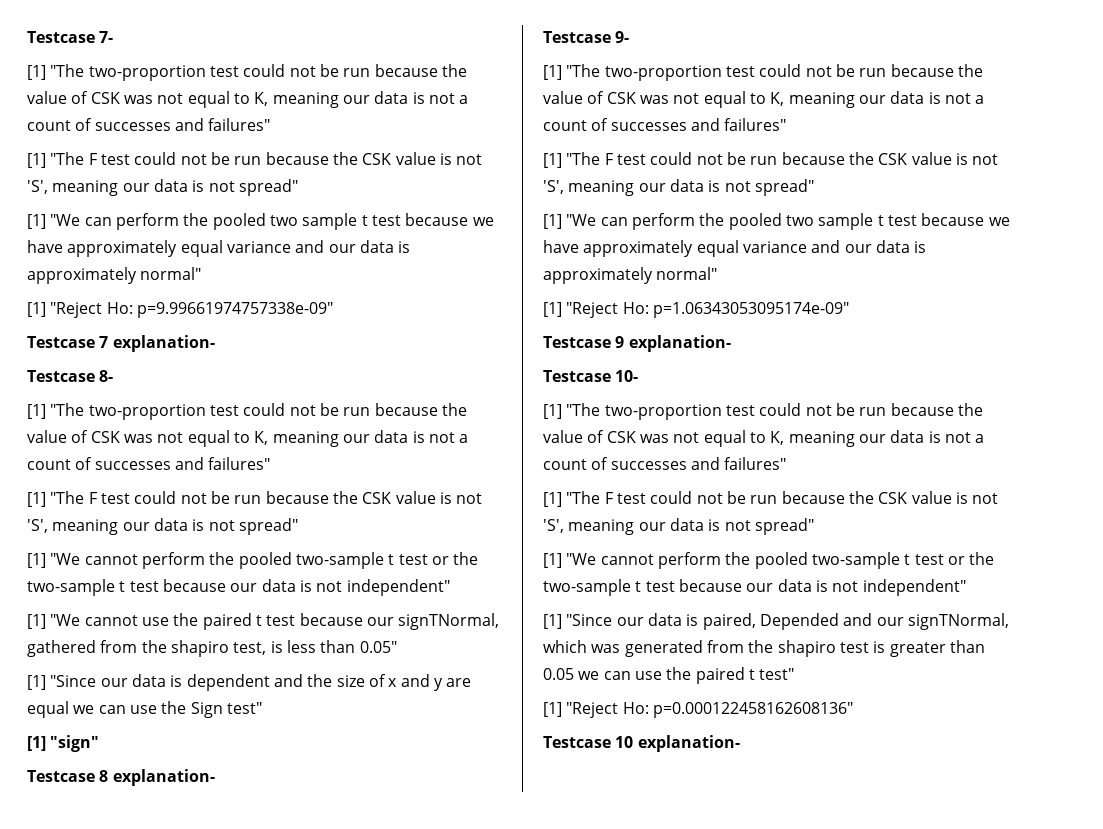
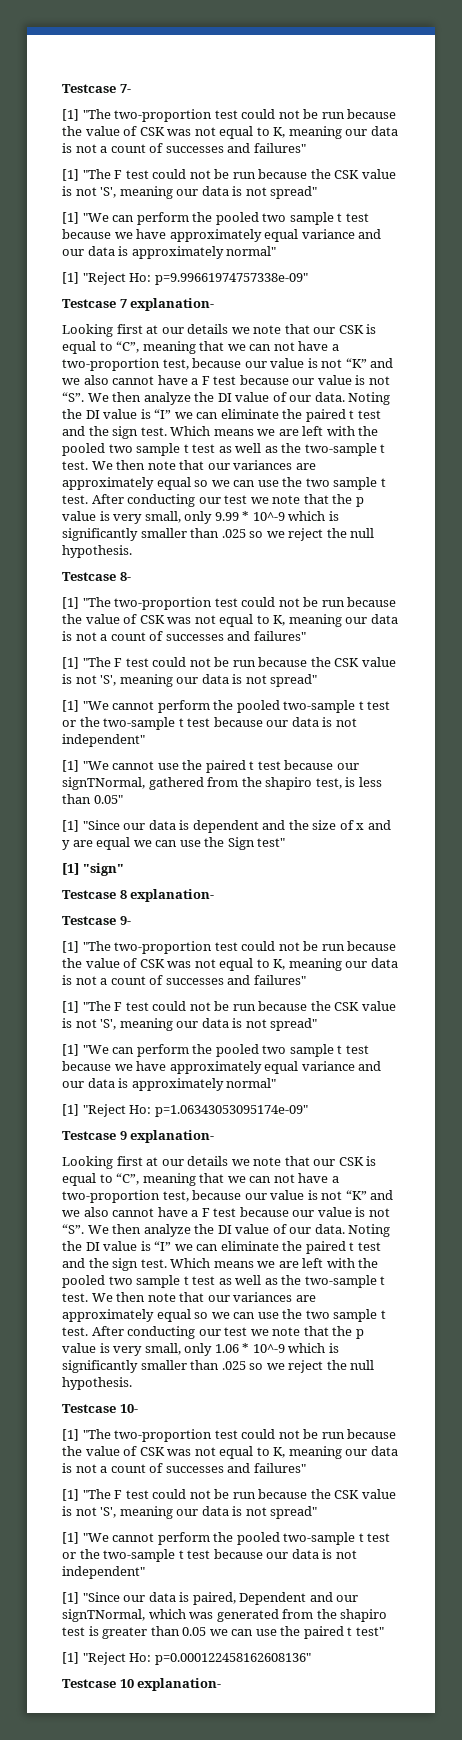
(215, 343) none -> [62,324,377,337] [62,341,339,354] [62,358,394,371] [62,375,390,385] [62,392,391,405] [62,409,381,422] [62,426,379,439] [62,443,386,456] [62,460,316,470] [62,477,386,490] [62,494,364,507] [62,511,339,524] [62,528,375,541] [62,545,132,558] // Looking first at our details we note that our CSK is equal to “C”, meaning that we can not have a two-proportion test, because our value is not “K” and we also cannot have a F test because our value is not “S”. We then analyze the DI value of our data. Noting the DI value is “I” we can eliminate the paired t test and the sign test. Which means we are left with the pooled two sample t test as well as the two-sample t test. We then note that our variances are approximately equal so we can use the two sample t test. After conducting our test we note that the p value is very small, only 9.99 * 10^-9 which is significantly smaller than .025 so we reject the null hypothesis.
(731, 343) none -> [62,1156,377,1169] [62,1173,339,1186] [62,1190,394,1203] [62,1207,390,1217] [62,1224,391,1237] [62,1241,381,1254] [62,1258,379,1271] [62,1275,386,1288] [62,1292,316,1302] [62,1309,386,1322] [62,1326,364,1339] [62,1343,339,1356] [62,1360,375,1373] [62,1377,132,1390] // Looking first at our details we note that our CSK is equal to “C”, meaning that we can not have a two-proportion test, because our value is not “K” and we also cannot have a F test because our value is not “S”. We then analyze the DI value of our data. Noting the DI value is “I” we can eliminate the paired t test and the sign test. Which means we are left with the pooled two sample t test as well as the two-sample t test. We then note that our variances are approximately equal so we can use the two sample t test. After conducting our test we note that the p value is very small, only 1.06 * 10^-9 which is significantly smaller than .025 so we reject the null hypothesis.
[759,613,839,630] Depended -> [239,1592,307,1605] Dependent

